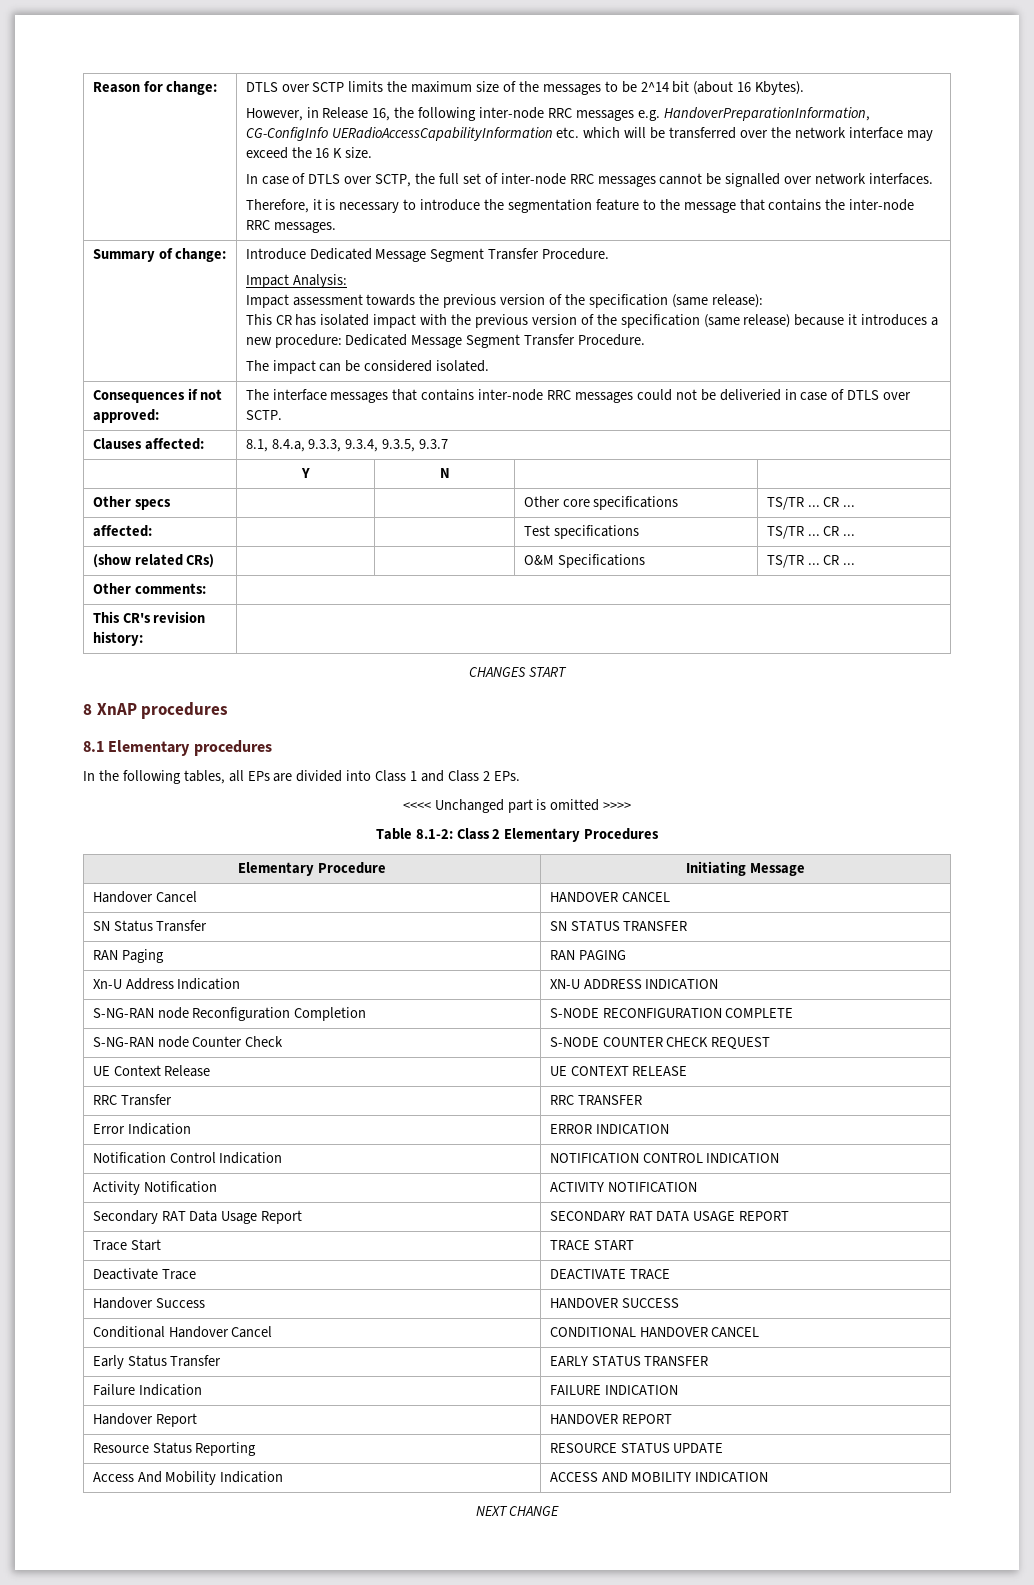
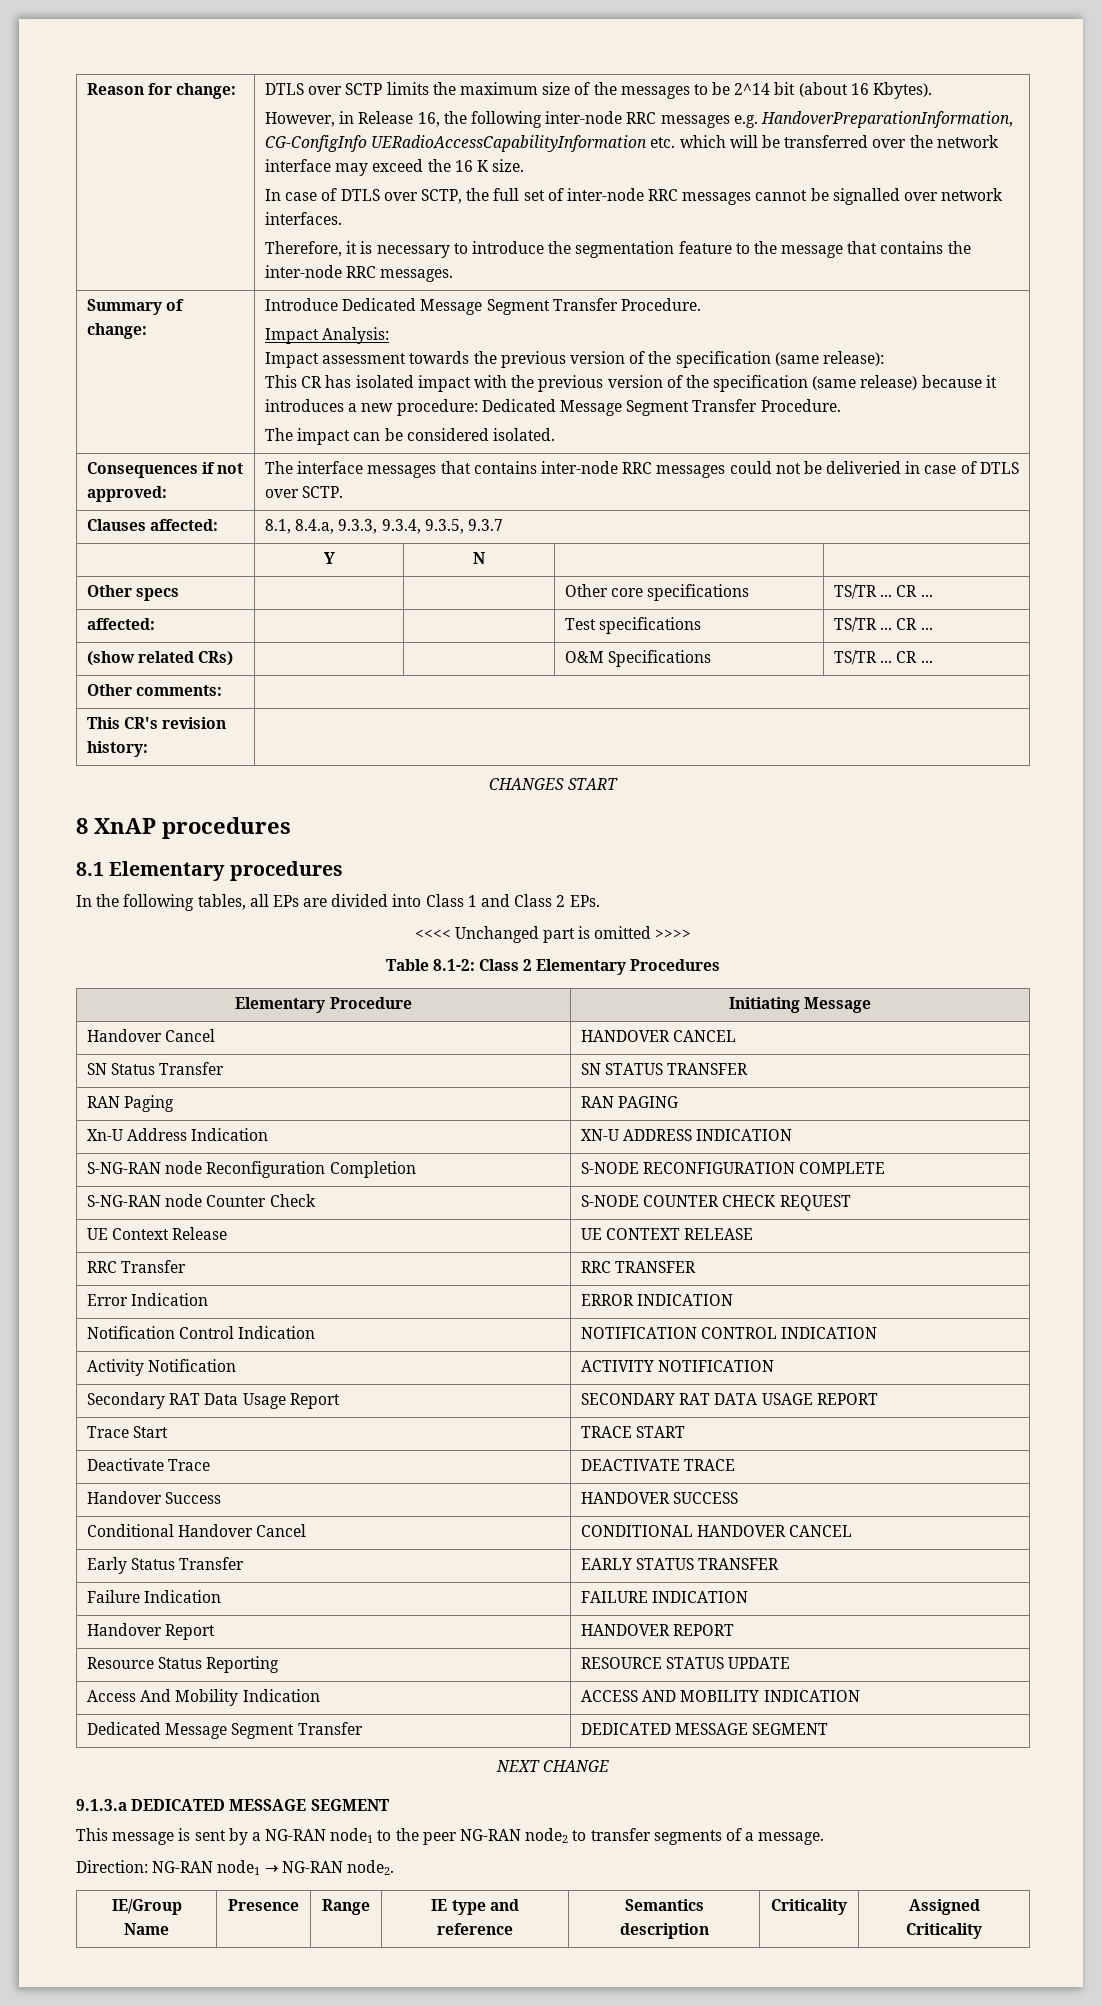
[475,1506,560,1516] // NEXT CHANGE -> [87,1722,363,1739] [581,1723,829,1735] [495,1760,610,1772] [76,1799,389,1811] [76,1828,825,1845] [76,1860,394,1875] [111,1899,182,1915] [124,1923,169,1935] [228,1899,299,1911] [322,1899,370,1915] [431,1899,519,1915] [437,1923,513,1935] [624,1899,704,1911] [619,1923,709,1939] [771,1899,847,1915] [908,1899,980,1915] [906,1923,982,1939] // Dedicated Message Segment Transfer | DEDICATED MESSAGE SEGMENT // NEXT CHANGE // 9.1.3.a DEDICATED MESSAGE SEGMENT // This message is sent by a NG-RAN node1 to the peer NG-RAN node2 to transfer segments of a message. // Direction: NG-RAN node1 → NG-RAN node2. // IE/Group Name | Presence | Range | IE type and reference | Semantics description | Criticality | Assigned Criticality

